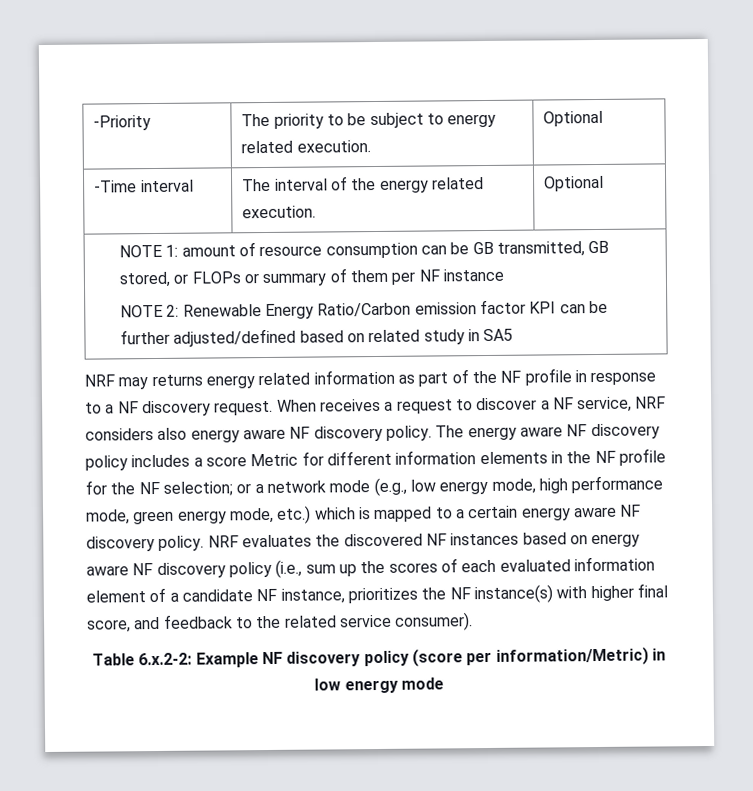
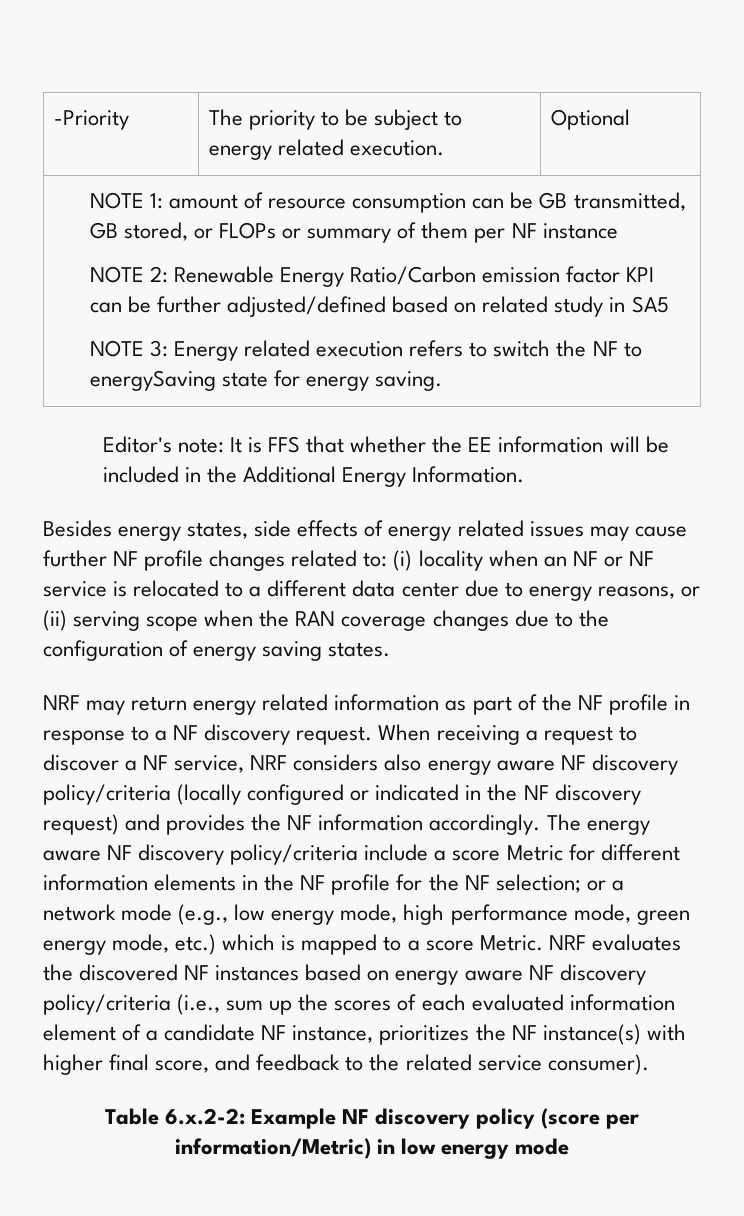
[94,179,194,193] [242,176,484,193] [242,205,317,219] [544,175,605,192] // -Time interval | The interval of the energy related execution. | Optional -> (630, 119) none
(514, 335) none -> [89,340,642,361] [89,370,443,391] [102,436,669,453] [102,466,525,487] [43,520,687,541] [43,550,654,571] [43,580,700,601] [43,610,609,631] [43,640,391,661] // NOTE 3: Energy related execution refers to switch the NF to energySaving state for energy saving. // Editor's note: It is FFS that whether the EE information will be included in the Additional Energy Information. // Besides energy states, side effects of energy related issues may cause further NF profile changes related to: (i) locality when an NF or NF service is relocated to a different data center due to energy reasons, or (ii) serving scope when the RAN coverage changes due to the configuration of energy saving states.
[151,374,203,387] returns -> [131,696,188,711] return
[319,398,381,412] receives -> [436,725,520,745] receiving
[385,425,432,441] policy. -> [43,784,641,805] [43,814,541,835] policy/criteria (locally configured or indicated in the NF discovery request) and provides the NF information accordingly.
[85,454,191,471] policy includes -> [230,844,429,865] policy/criteria include
[468,504,642,521] [86,535,205,552] certain energy aware NF discovery policy. -> [425,935,543,951] score Metric.
[228,561,272,578] policy -> [43,994,171,1015] policy/criteria

